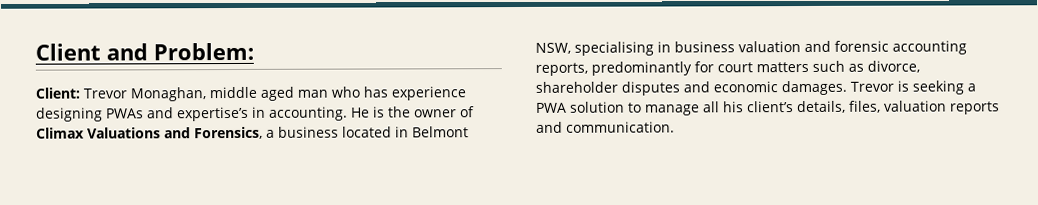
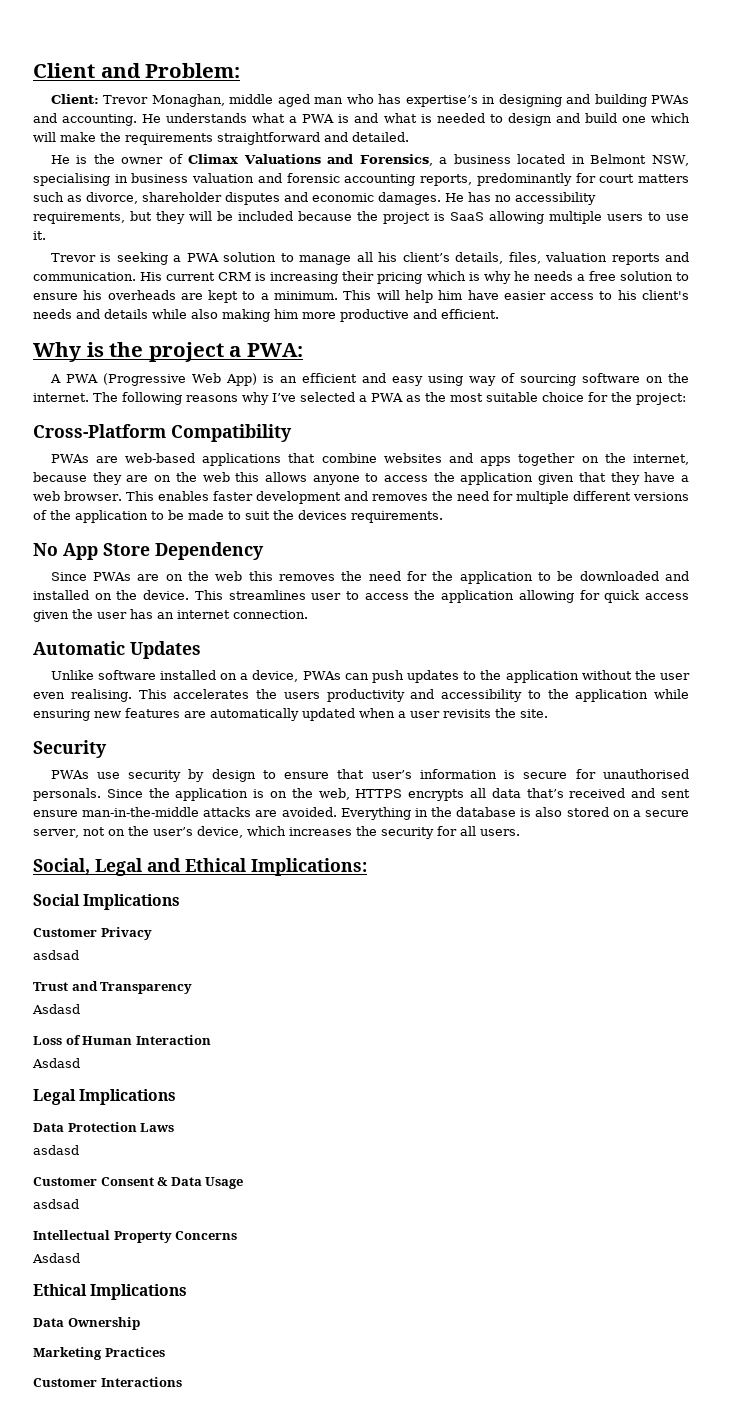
[391,86,466,101] [36,106,348,122] experience designing PWAs and expertise’s in accounting. -> [405,94,690,107] [33,113,690,126] [33,132,409,145] expertise’s in designing and building PWAs and accounting. He understands what a PWA is and what is needed to design and build one which will make the requirements straightforward and detailed. //
(847, 88) none -> [445,192,596,205] [33,211,689,224] [33,231,46,240] He has no accessibility requirements, but they will be included because the project is SaaS allowing multiple users to use it. //
(675, 127) none -> [140,271,689,284] [33,290,689,303] [33,309,499,322] [33,342,303,362] [49,373,689,386] [33,392,686,405] [33,424,292,442] [50,453,689,466] [33,472,690,485] [33,491,689,504] [33,510,443,523] [33,542,264,560] [50,571,689,584] [33,590,689,603] [33,609,308,622] [33,641,201,659] [50,670,691,683] [33,689,689,702] [33,708,548,721] [33,740,107,758] [50,769,689,782] [33,788,690,801] [33,807,689,820] [33,826,520,839] [33,858,367,876] [33,894,181,910] [33,927,152,940] [33,950,79,960] [33,981,193,994] [32,1004,80,1014] [33,1035,211,1045] [32,1058,80,1068] [33,1089,177,1105] [33,1122,175,1132] [33,1145,79,1155] [33,1177,244,1189] [33,1199,79,1209] [33,1230,238,1243] [32,1253,80,1263] [33,1284,188,1300] [33,1317,140,1330] [33,1347,165,1360] [33,1377,182,1387] His current CRM is increasing their pricing which is why he needs a free solution to ensure his overheads are kept to a minimum. This will help him have easier access to his client's needs and details while also making him more productive and efficient. // Why is the project a PWA: // A PWA (Progressive Web App) is an efficient and easy using way of sourcing software on the internet. The following reasons why I’ve selected a PWA as the most suitable choice for the project: // Cross-Platform Compatibility // PWAs are web-based applications that combine websites and apps together on the internet, because they are on the web this allows anyone to access the application given that they have a web browser. This enables faster development and removes the need for multiple different versions of the application to be made to suit the devices requirements. // No App Store Dependency // Since PWAs are on the web this removes the need for the application to be downloaded and installed on the device. This streamlines user to access the application allowing for quick access given the user has an internet connection. // Automatic Updates // Unlike software installed on a device, PWAs can push updates to the application without the user even realising. This accelerates the users productivity and accessibility to the application while ensuring new features are automatically updated when a user revisits the site. // Security // PWAs use security by design to ensure that user’s information is secure for unauthorised personals. Since the application is on the web, HTTPS encrypts all data that’s received and sent ensure man-in-the-middle attacks are avoided. Everything in the database is also stored on a secure server, not on the user’s device, which increases the security for all users. // Social, Legal and Ethical Implications: // Social Implications // Customer Privacy // asdsad // Trust and Transparency // Asdasd // Loss of Human Interaction // Asdasd // Legal Implications // Data Protection Laws // asdasd // Customer Consent & Data Usage // asdsad // Intellectual Property Concerns // Asdasd // Ethical Implications // Data Ownership // Marketing Practices // Customer Interactions

